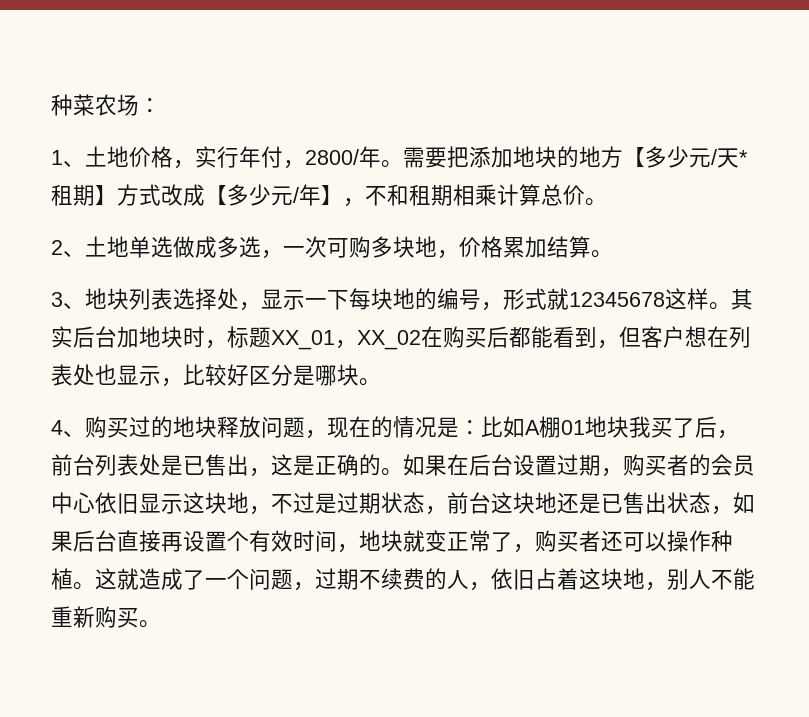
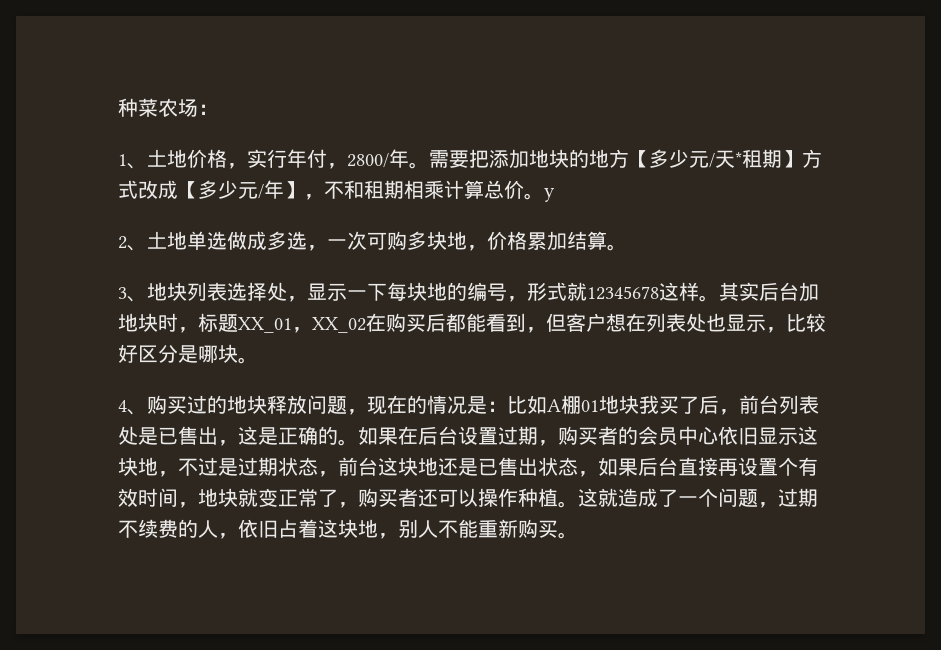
(607, 202) none -> [544,188,555,202] y

